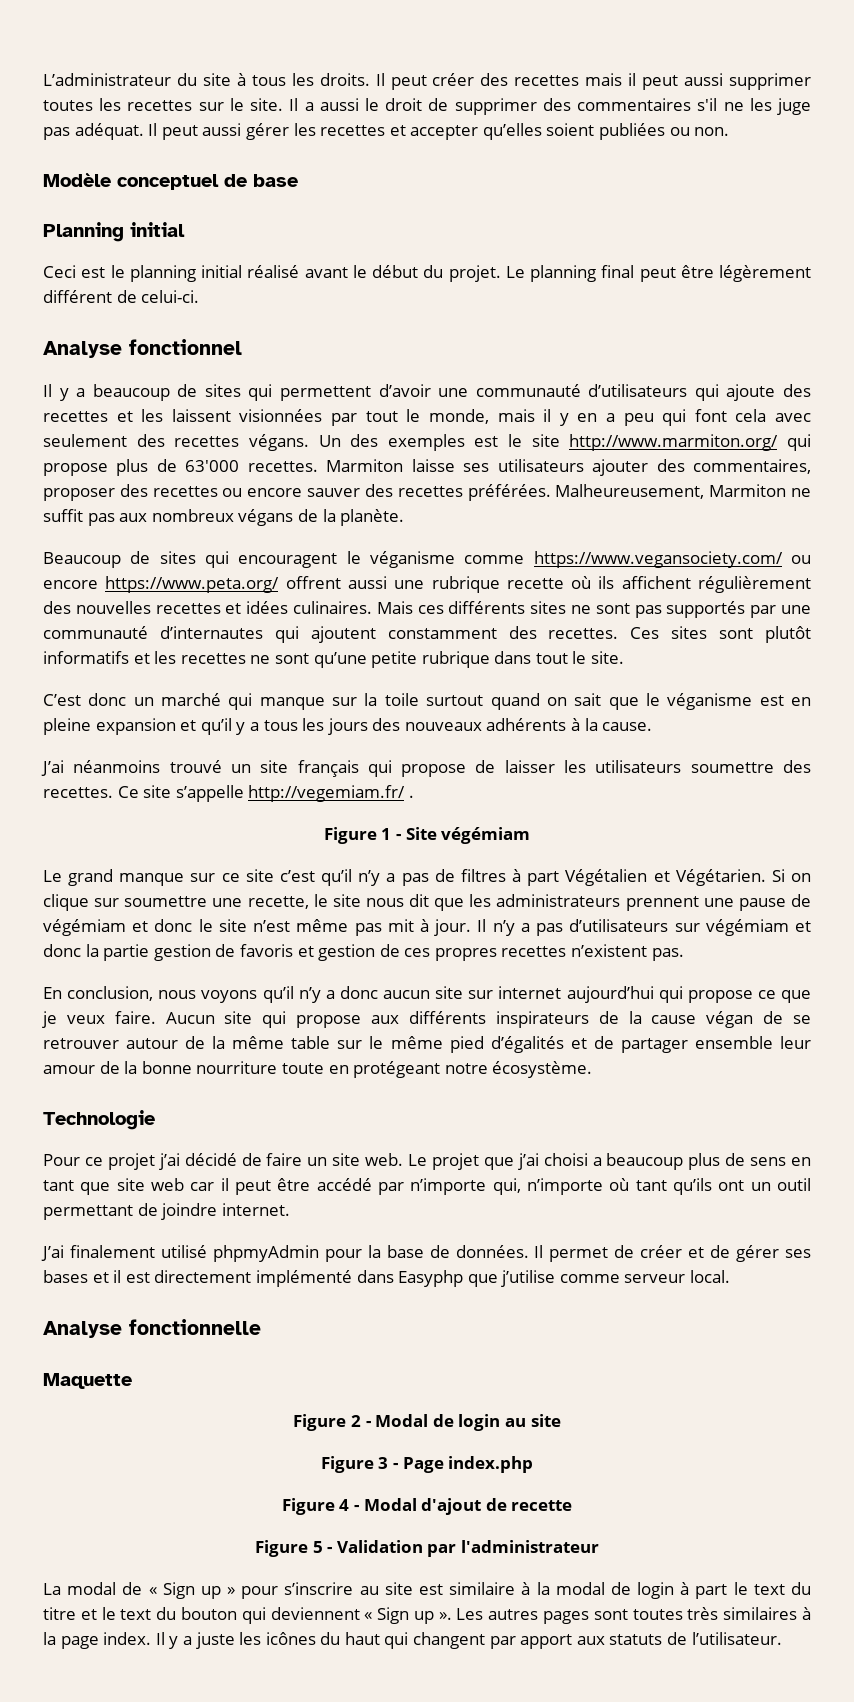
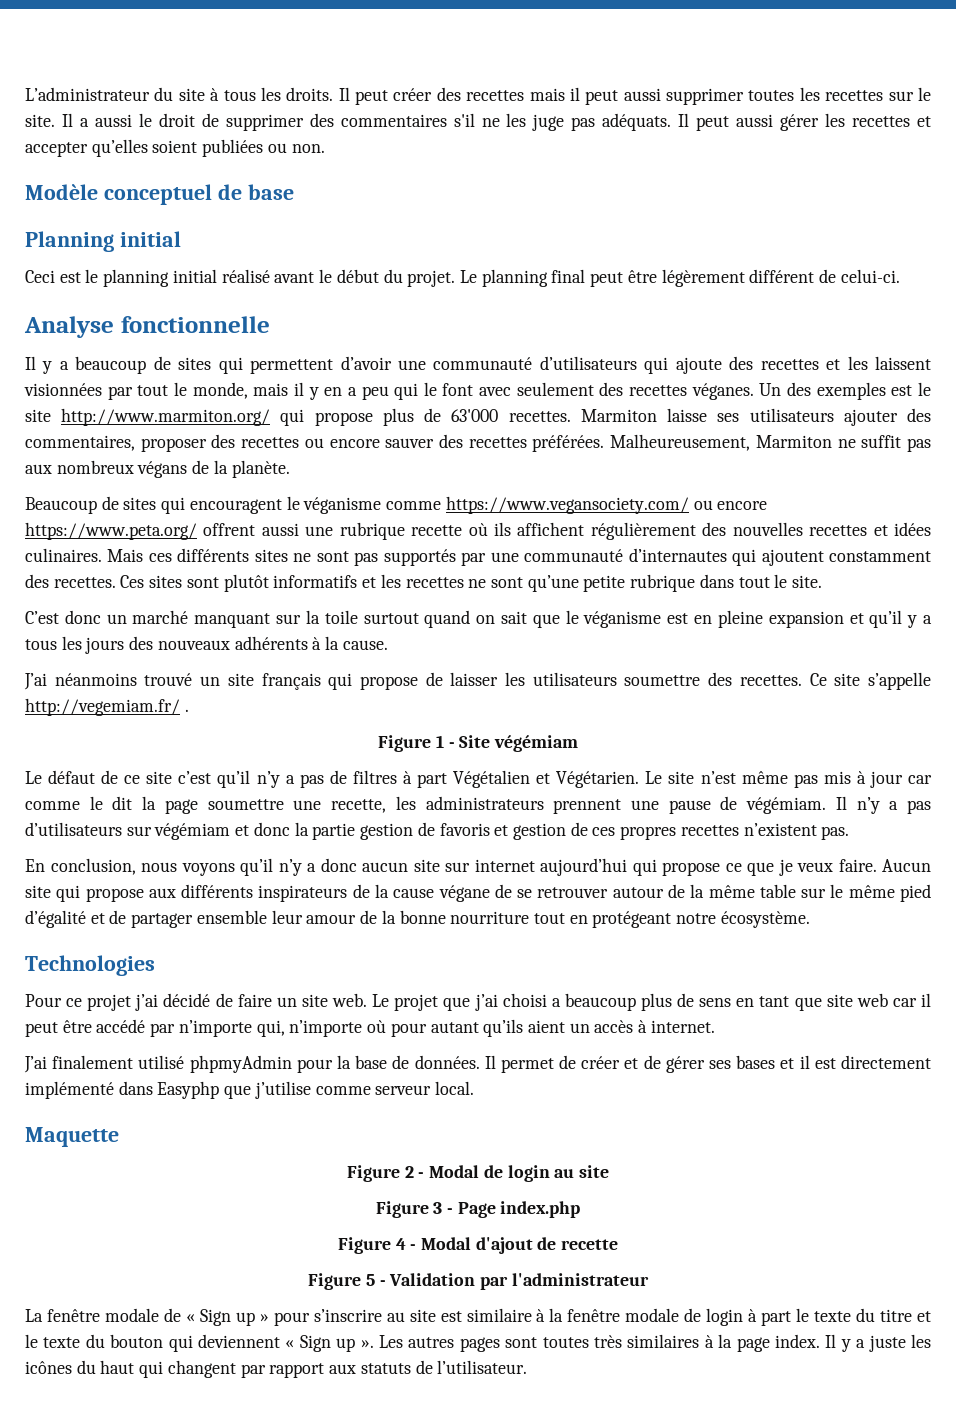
[74,123,144,140] adéquat. -> [602,113,672,131] adéquats.
[129,339,242,355] fonctionnel -> [120,316,270,333] fonctionnelle
[694,409,767,422] font cela -> [423,382,474,396] le font
[248,434,309,451] végans. -> [691,383,754,400] véganes.
[228,693,325,710] qui manque -> [194,613,271,628] manquant
[68,869,216,886] grand manque sur -> [48,770,119,784] défaut de
[771,869,811,882] [43,894,465,911] Si on clique sur soumettre une recette, le site nous dit que -> [645,771,933,788] [25,796,387,814] Le site n’est même pas mis à jour car comme le dit la page soumettre une recette,
[43,919,472,936] végémiam et donc le site n’est même pas mit à jour. -> [746,797,827,814] végémiam.
[706,1011,754,1028] végan -> [438,885,490,902] végane
[490,1036,564,1053] d’égalités -> [25,910,86,928] d’égalité
[281,1063,324,1074] toute -> [533,913,565,924] tout
[43,1110,155,1130] Technologie -> [25,955,155,976] Technologies
[635,1178,812,1195] [43,1203,218,1220] tant qu’ils ont un outil permettant de joindre -> [390,1019,648,1037] pour autant qu’ils aient un accès à
[43,1319,261,1338] // Analyse fonctionnelle -> (475, 1088) none
[67,1582,117,1595] modal -> [46,1308,159,1322] fenêtre modale
[555,1582,605,1595] modal -> [567,1308,680,1322] fenêtre modale
[753,1584,785,1595] text -> [814,1311,852,1322] texte
[120,1609,152,1620] text -> [43,1337,81,1348] texte
[520,1634,573,1649] apport -> [269,1363,325,1378] rapport

